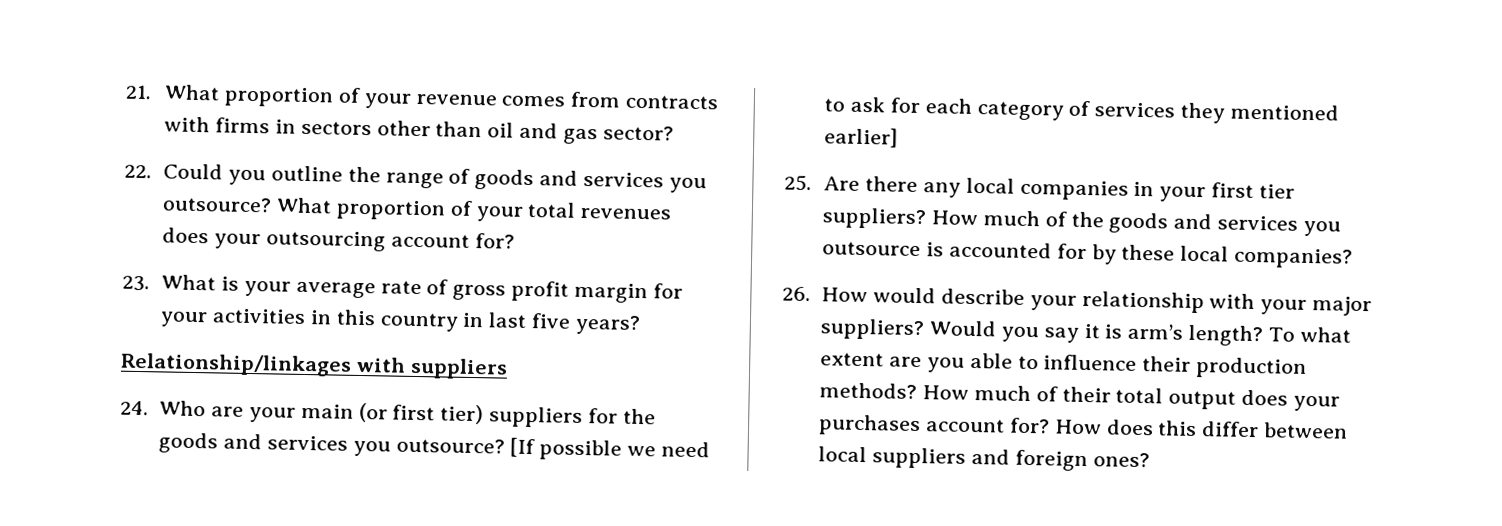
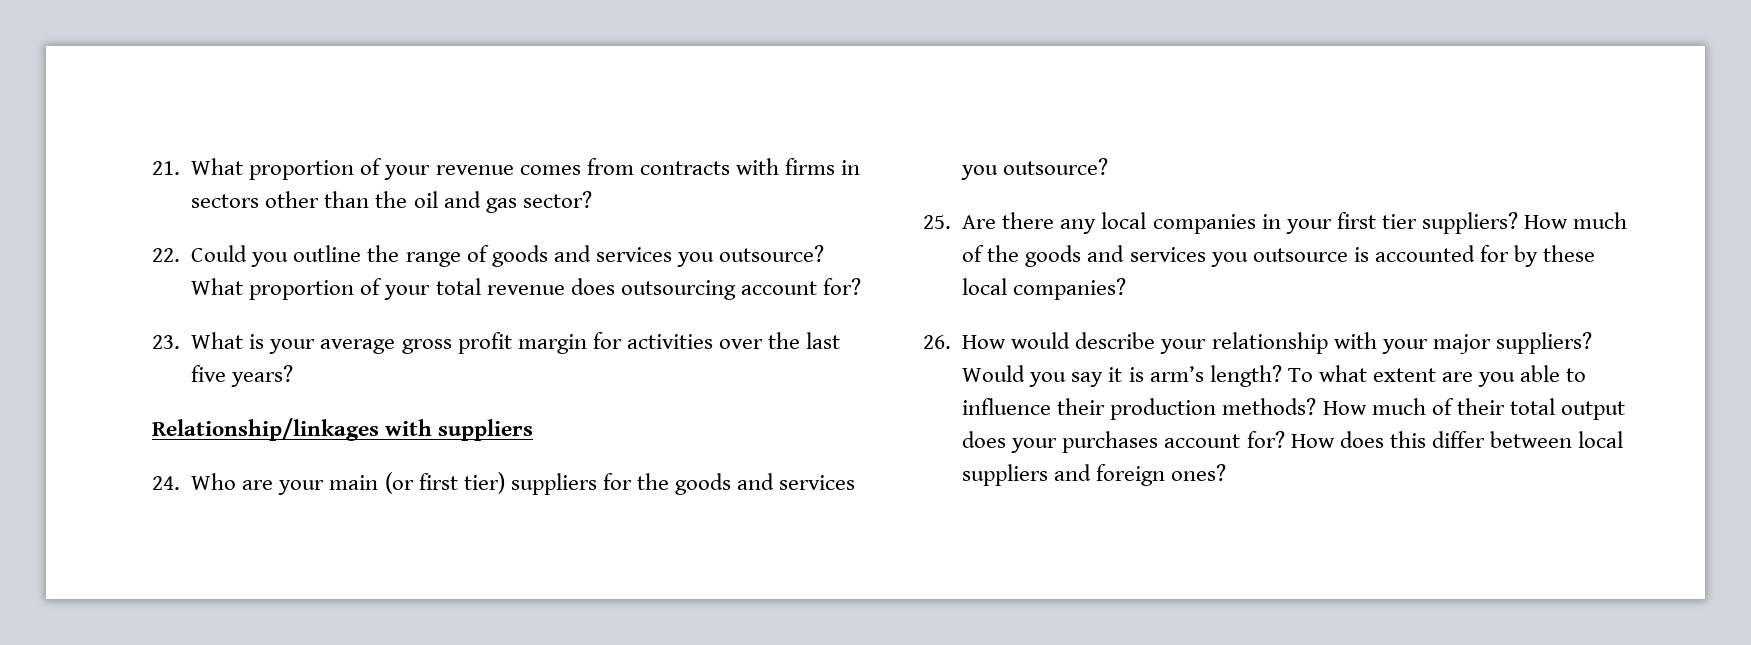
(483, 129) none -> [375,191,408,208] the
[580,207,672,220] [162,227,262,250] revenues does your -> [486,278,615,295] revenue does
[380,279,449,295] rate of -> (396, 346) none
[160,308,485,332] your activities in this country in -> [626,332,800,349] activities over the
[509,437,710,461] [824,96,1339,124] [824,127,899,148] [If possible we need to ask for each category of services they mentioned earlier] -> (1109, 166) none

